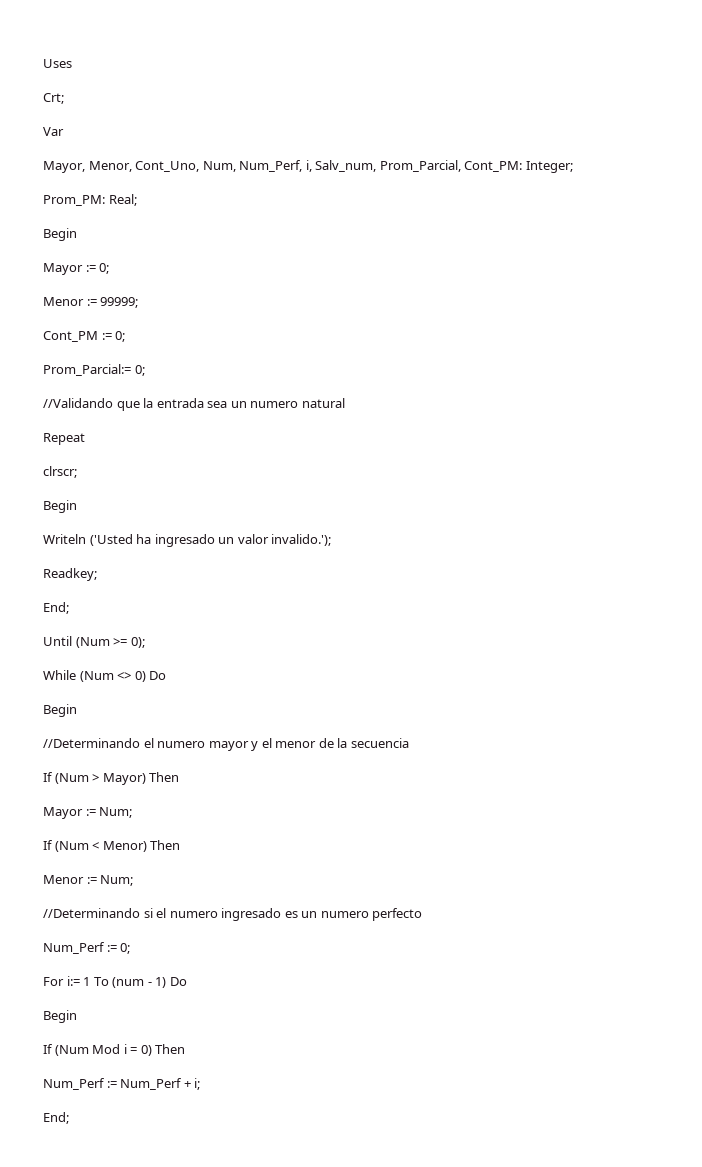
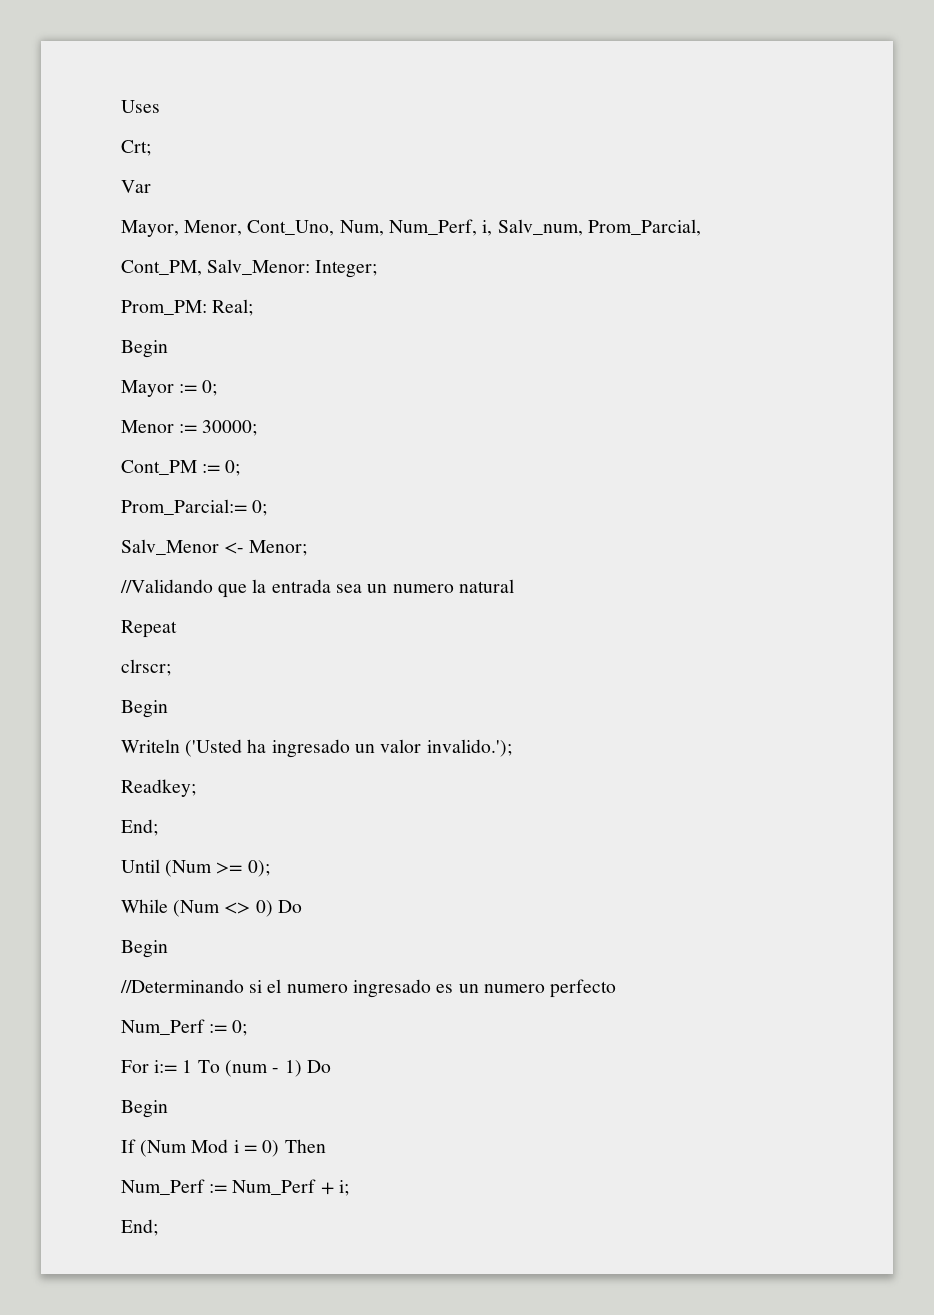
[464,161,523,172] Cont_PM: -> [120,259,311,276] // Cont_PM, Salv_Menor:
[100,297,139,308] 99999; -> [202,420,258,436] 30000;
(145, 370) none -> [120,539,308,556] // Salv_Menor <- Menor;
[43,738,409,751] [43,772,180,785] [43,807,133,819] [43,840,181,852] [43,875,134,886] // //Determinando el numero mayor y el menor de la secuencia // If (Num > Mayor) Then // Mayor := Num; // If (Num < Menor) Then // Menor := Num; -> (168, 949) none

